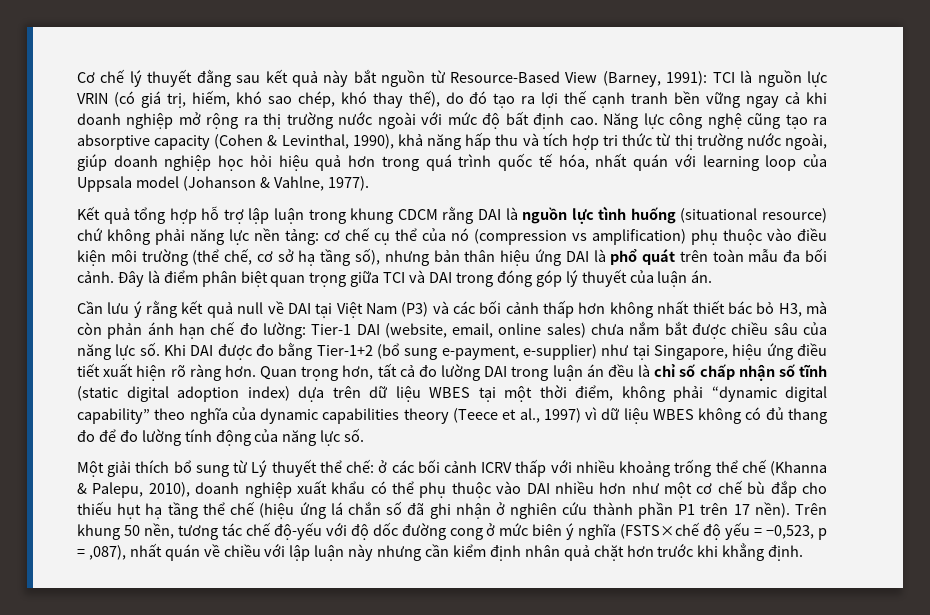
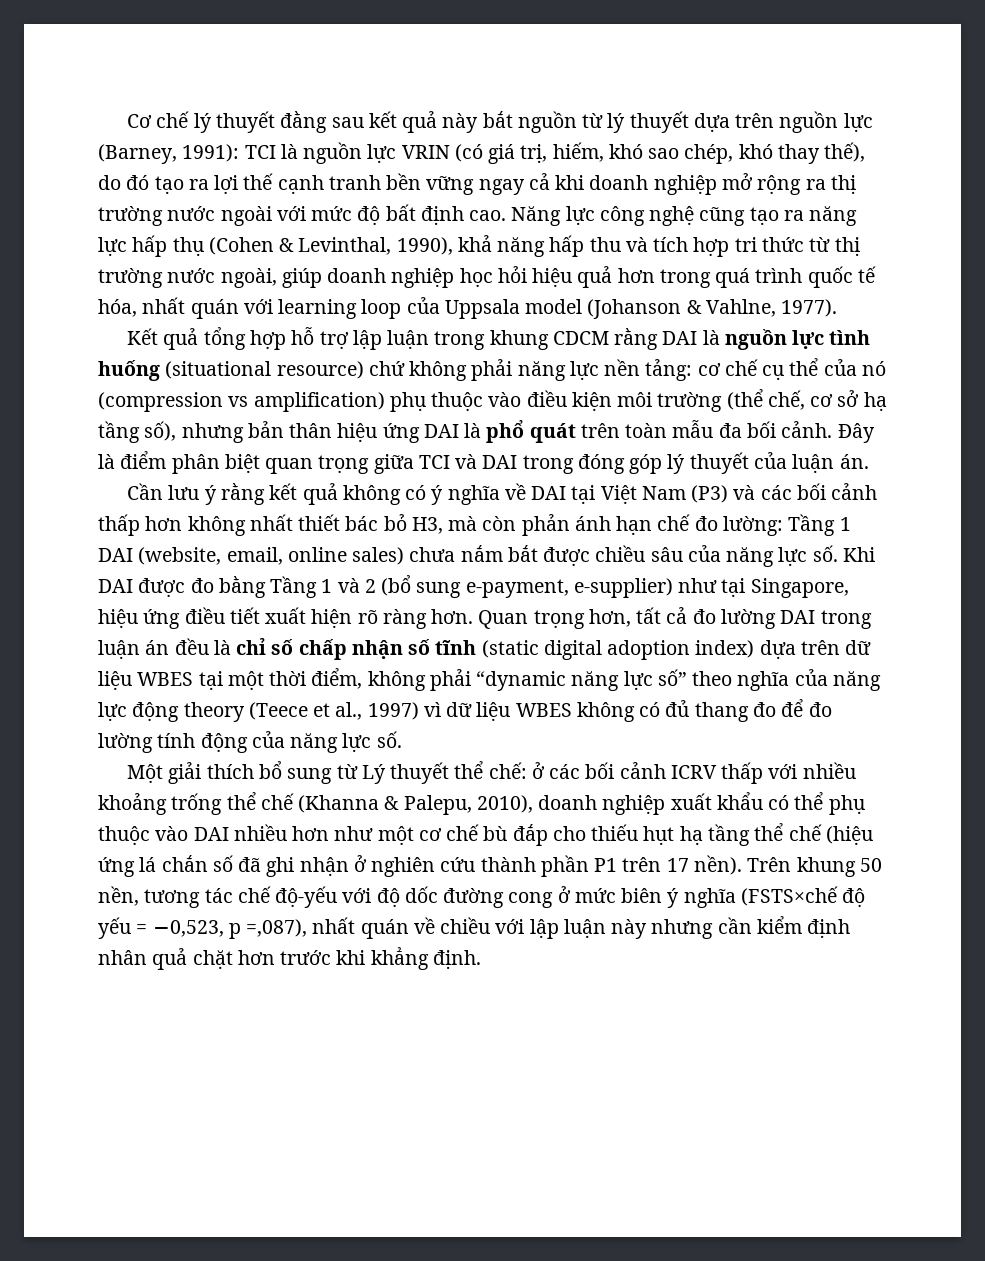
[450,71,598,83] Resource-Based View -> [607,111,873,133] lý thuyết dựa trên nguồn lực
[77,134,211,150] absorptive capacity -> [809,206,858,226] [98,235,204,257] năng lực hấp thụ
[237,302,264,314] null -> [342,485,500,505] không có ý nghĩa
[311,324,352,335] Tier-1 -> [788,514,851,536] Tầng 1
[316,345,373,356] Tier-1+2 -> [270,576,376,598] Tầng 1 và 2
[785,386,827,402] [77,407,400,424] digital capability” theo nghĩa của dynamic capabilities -> [571,669,881,691] [98,702,180,722] năng lực số” theo nghĩa của năng lực động
[77,545,126,560] = ,087), -> [246,919,308,937] =,087),

